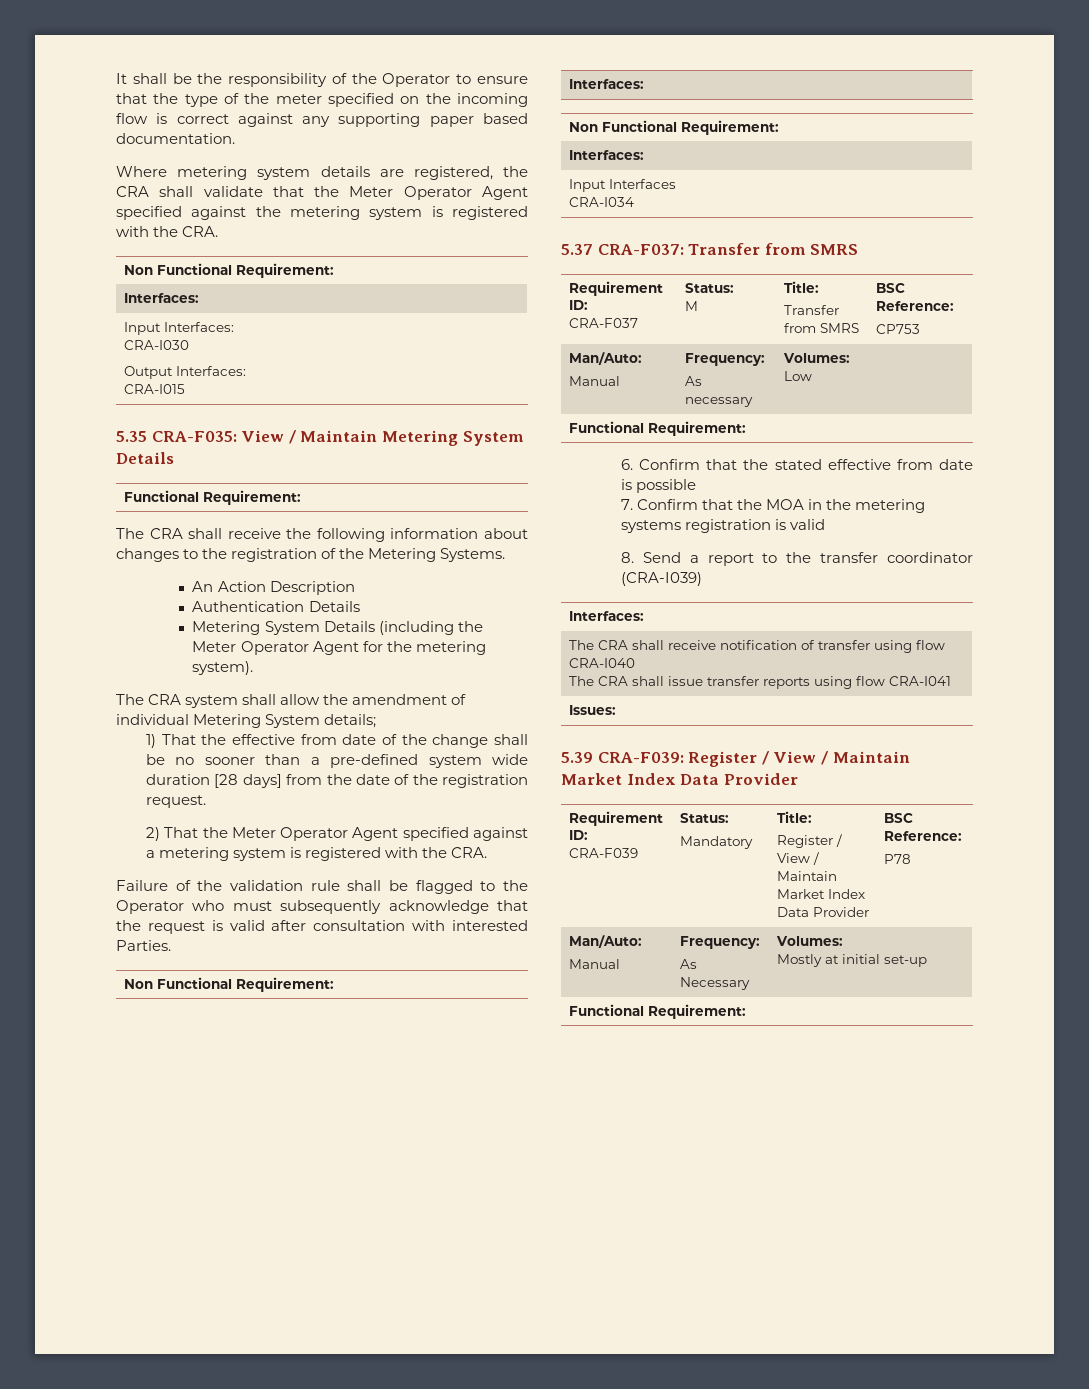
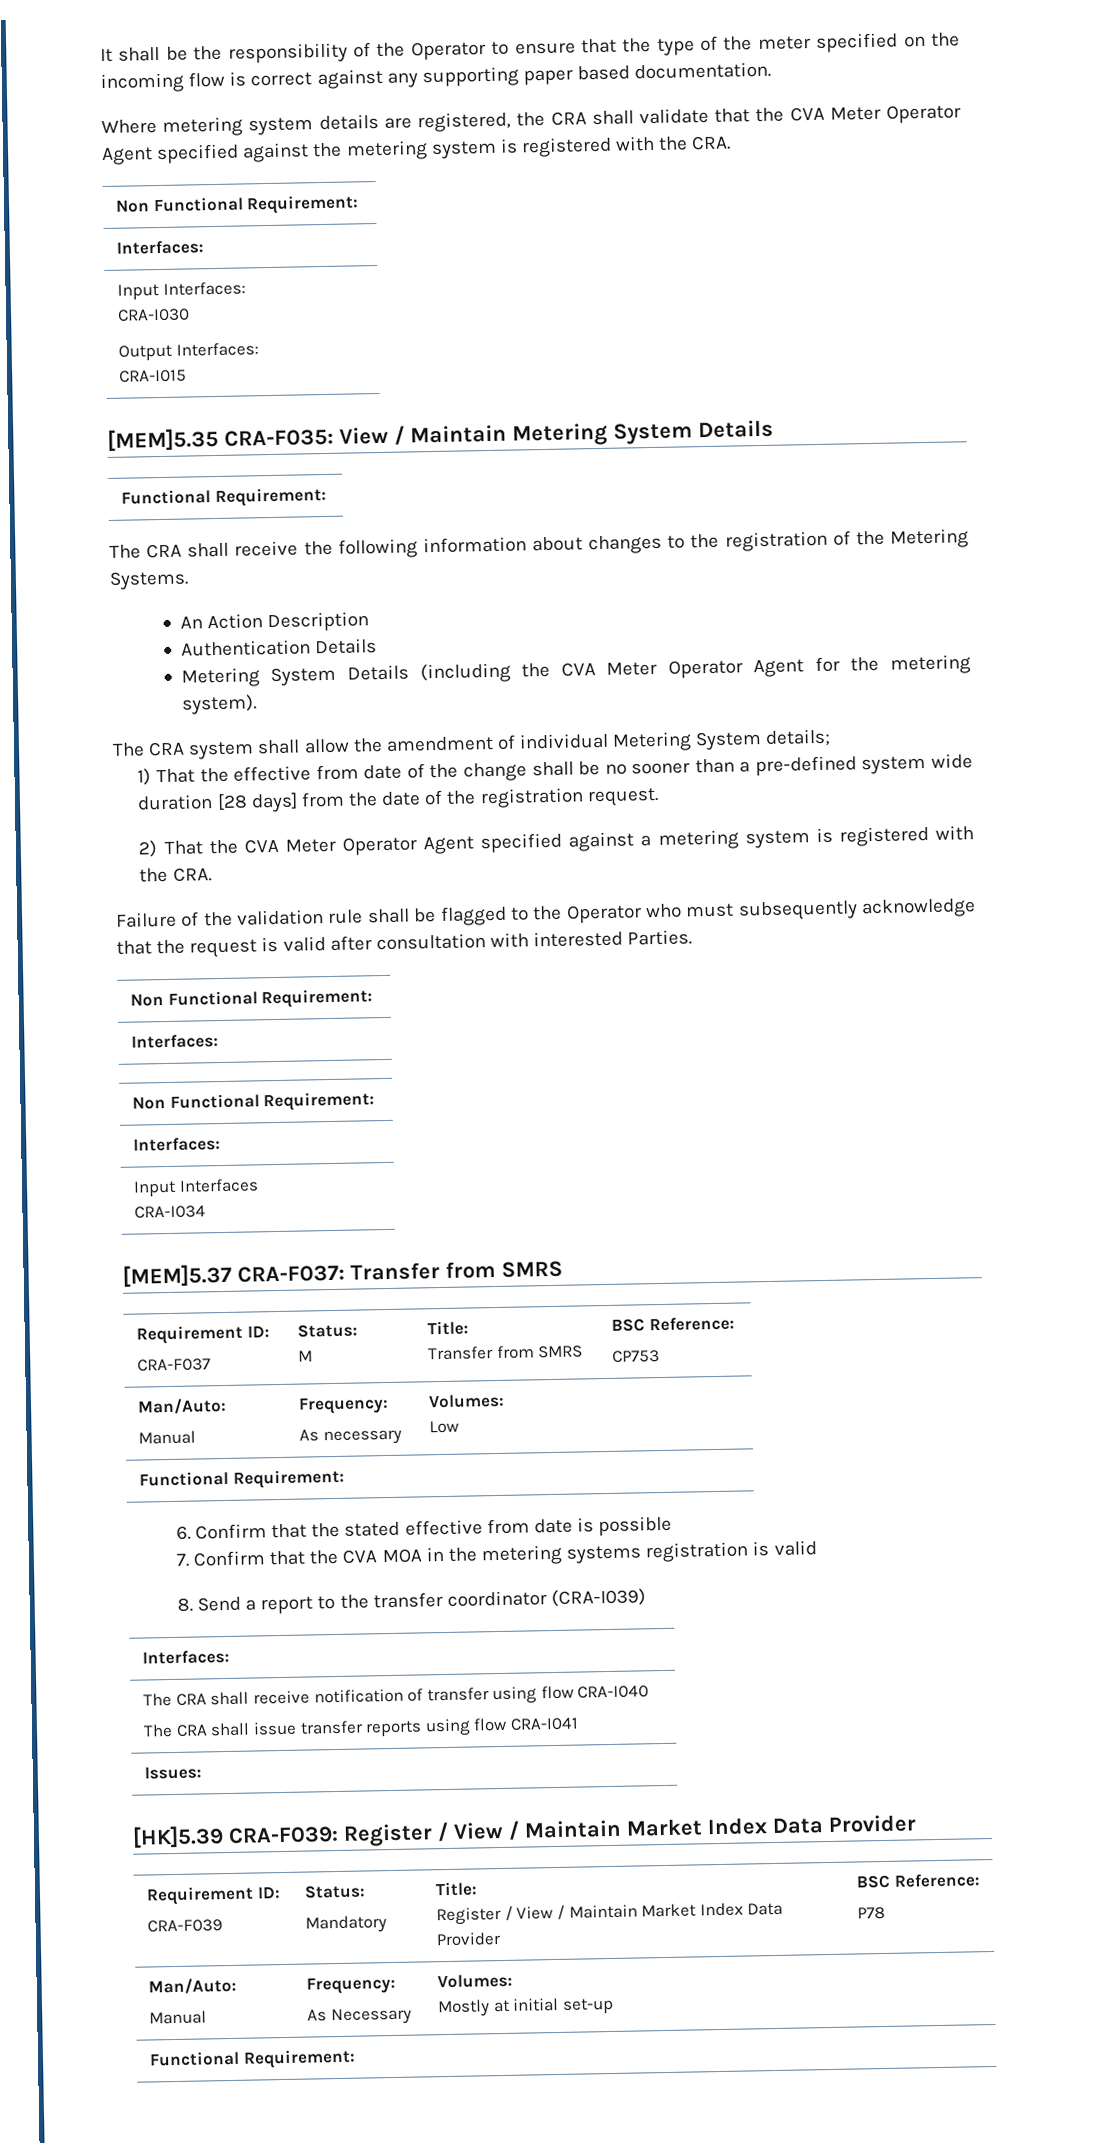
(340, 191) none -> [789,106,825,122] CVA
[116,431,147,442] 5.35 -> [107,427,219,452] [MEM]5.35
(483, 626) none -> [560,662,596,677] CVA
(228, 832) none -> [243,838,279,854] CVA
[561,244,593,255] 5.37 -> [122,1263,232,1288] [MEM]5.37
(763, 504) none -> [342,1549,378,1564] CVA
[561,752,593,763] 5.39 -> [132,1825,224,1849] [HK]5.39

